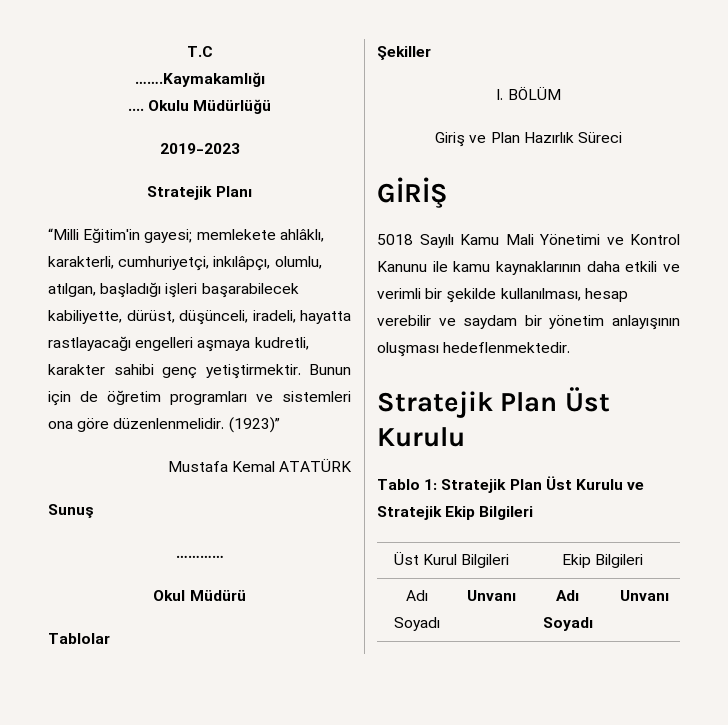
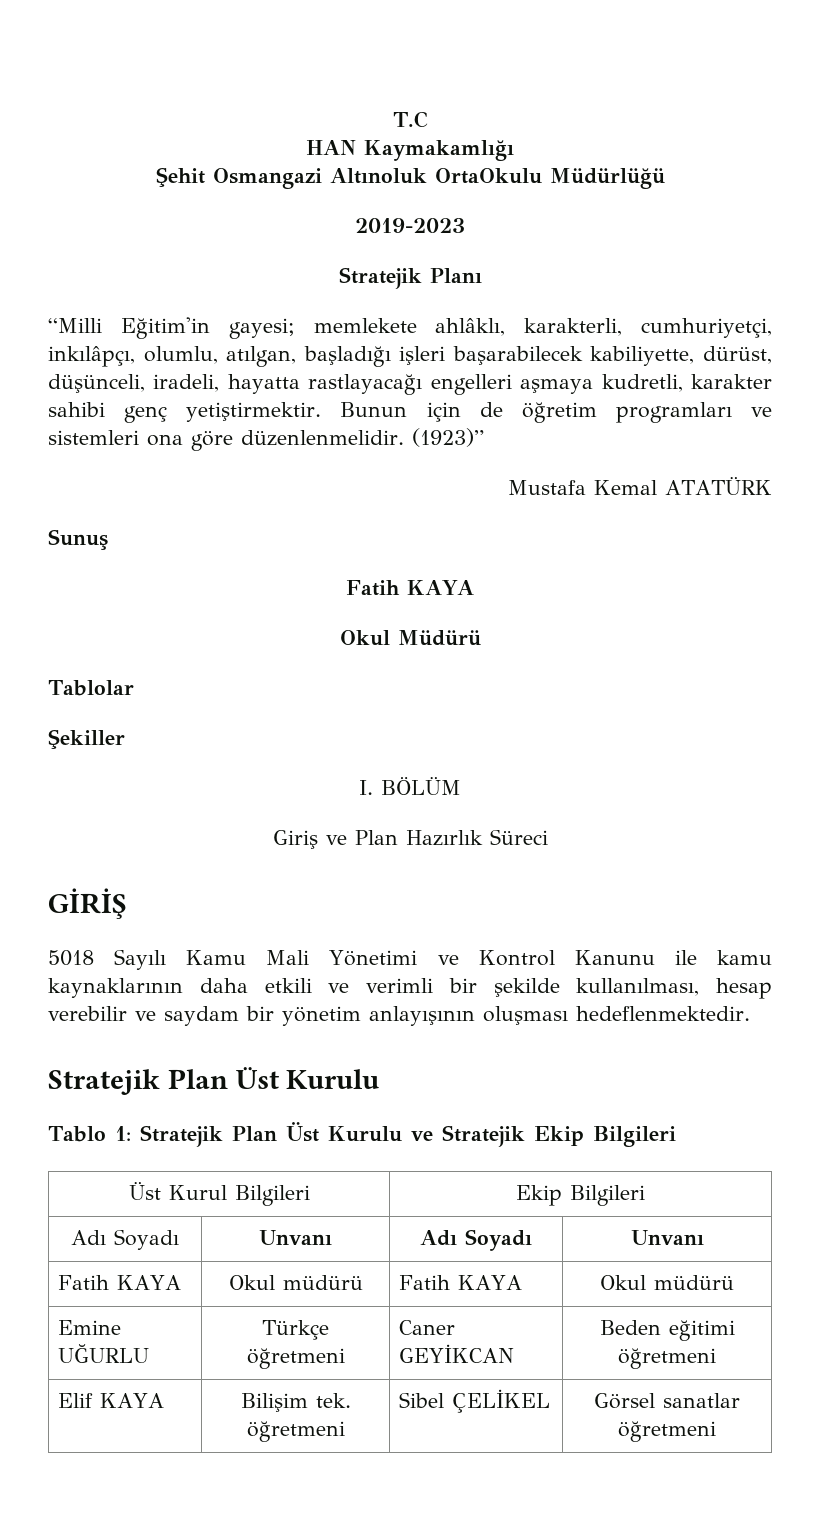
[134,72,265,87] [127,100,189,111] …….Kaymakamlığı // .... Okulu -> [306,140,514,161] [155,167,542,189] HAN Kaymakamlığı // Şehit Osmangazi Altınoluk OrtaOkulu
[175,555,224,558] ………… -> [345,580,475,596] Fatih KAYA
(669, 595) none -> [58,1275,182,1290] [228,1275,363,1290] [399,1275,523,1290] [600,1275,734,1290] [58,1320,122,1335] [58,1344,150,1363] [262,1320,329,1340] [246,1348,345,1369] [399,1320,456,1335] [399,1344,515,1363] [599,1320,735,1341] [618,1348,716,1369] [58,1393,165,1408] [240,1393,351,1412] [246,1421,345,1442] [399,1389,551,1413] [594,1393,740,1409] [618,1421,716,1442] // Fatih KAYA | Okul müdürü | Fatih KAYA | Okul müdürü // Emine UĞURLU | Türkçe öğretmeni | Caner GEYİKCAN | Beden eğitimi öğretmeni // Elif KAYA | Bilişim tek. öğretmeni | Sibel ÇELİKEL | Görsel sanatlar öğretmeni

